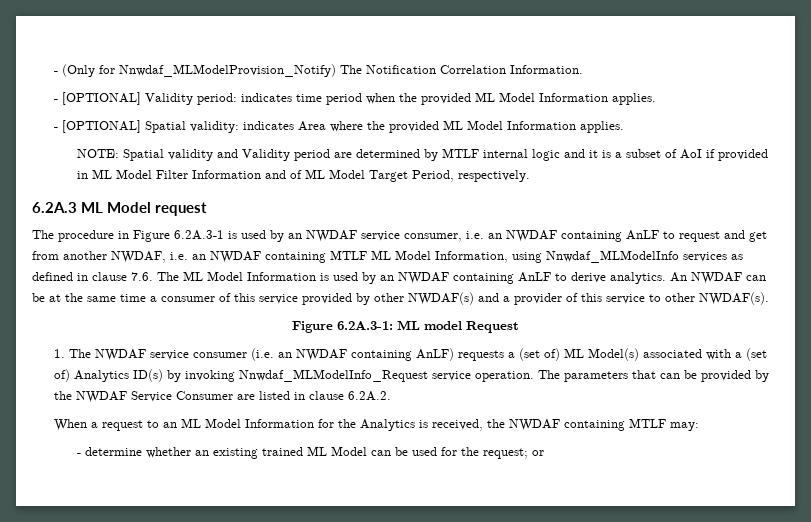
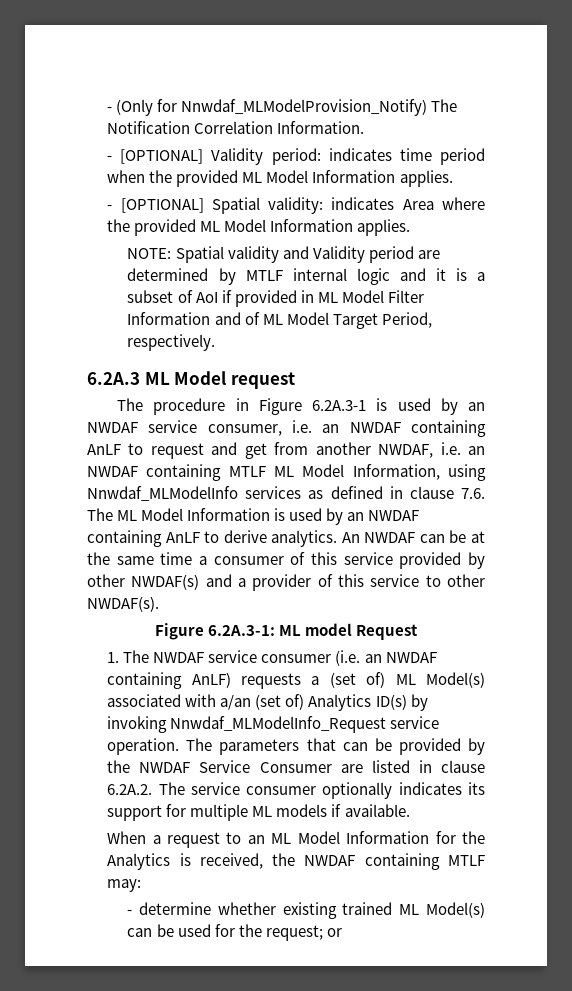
[735,352,743,358] a -> [220,695,252,710] a/an
(392, 396) none -> [158,782,485,799] [107,804,410,821] The service consumer optionally indicates its support for multiple ML models if available.
[194,450,209,456] an -> (276, 908) none
[330,446,367,456] Model -> [426,902,486,918] Model(s)

